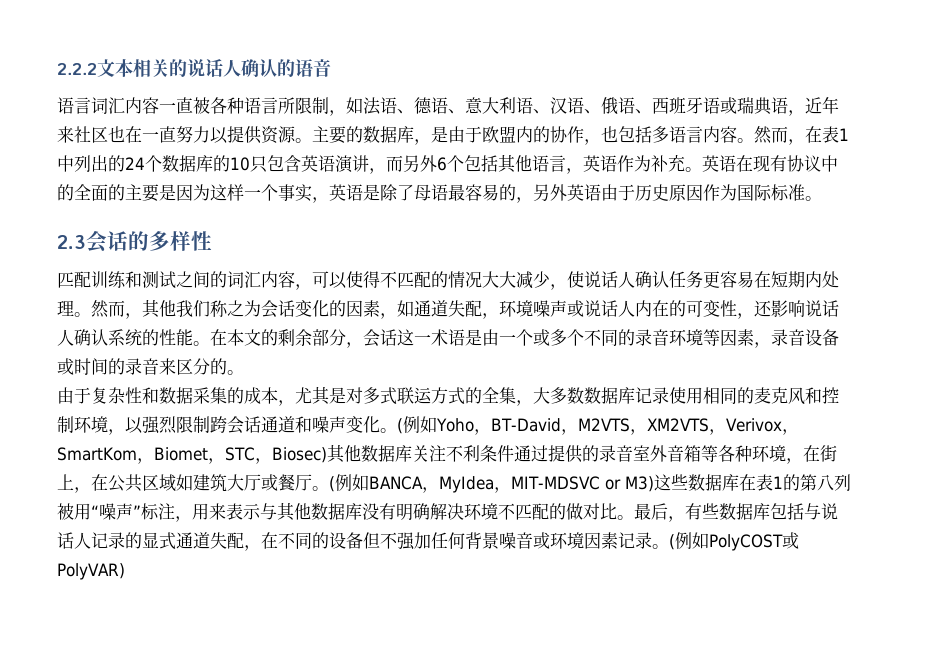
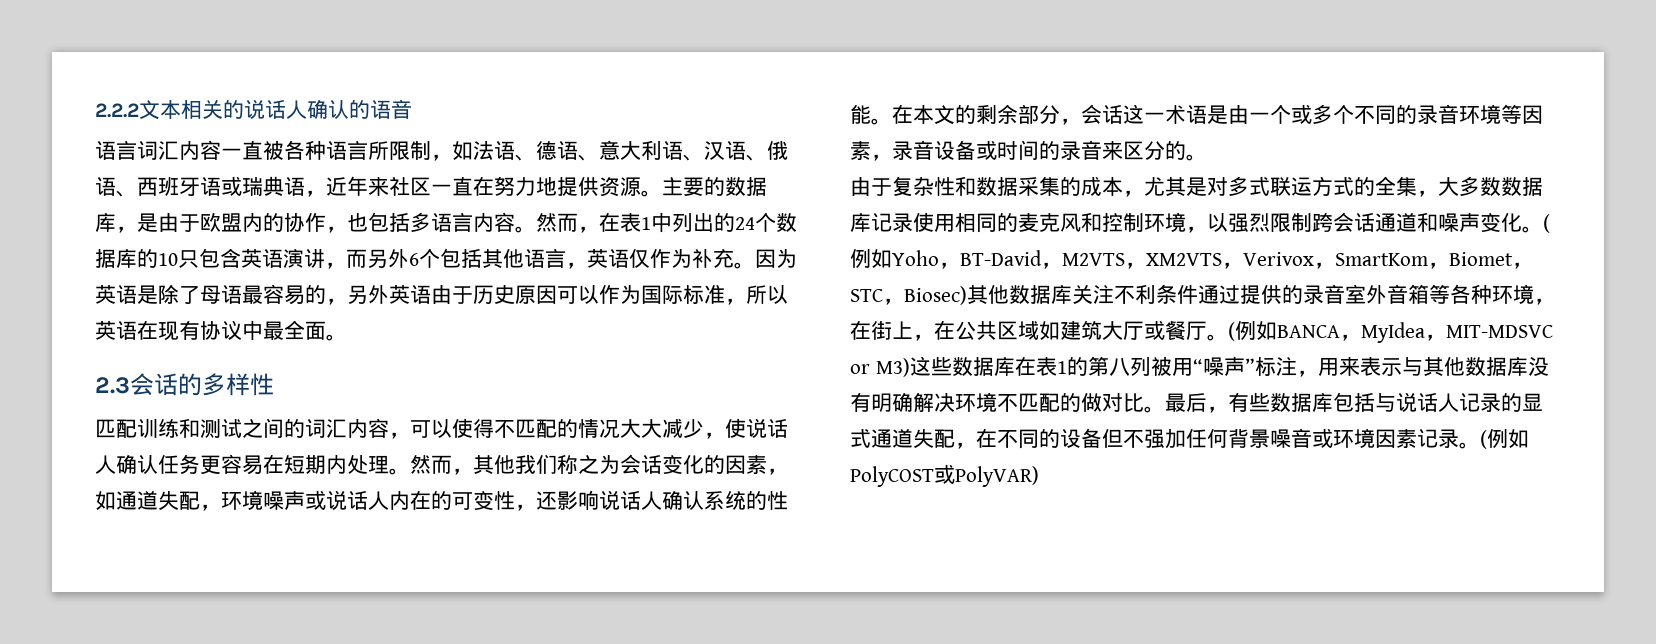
[108,126,228,144] 也在一直努力以 -> [431,176,557,196] 一直在努力地
(617, 163) none -> [629,249,650,268] 仅
[702,155,838,172] [57,184,329,203] 英语在现有协议中的全面的主要是因为这样一个事实， -> [755,249,797,268] 因为
(703, 192) none -> [557,285,599,304] 可以
(805, 192) none -> [725,285,788,305] [95,320,326,341] ，所以英语在现有协议中最全面

